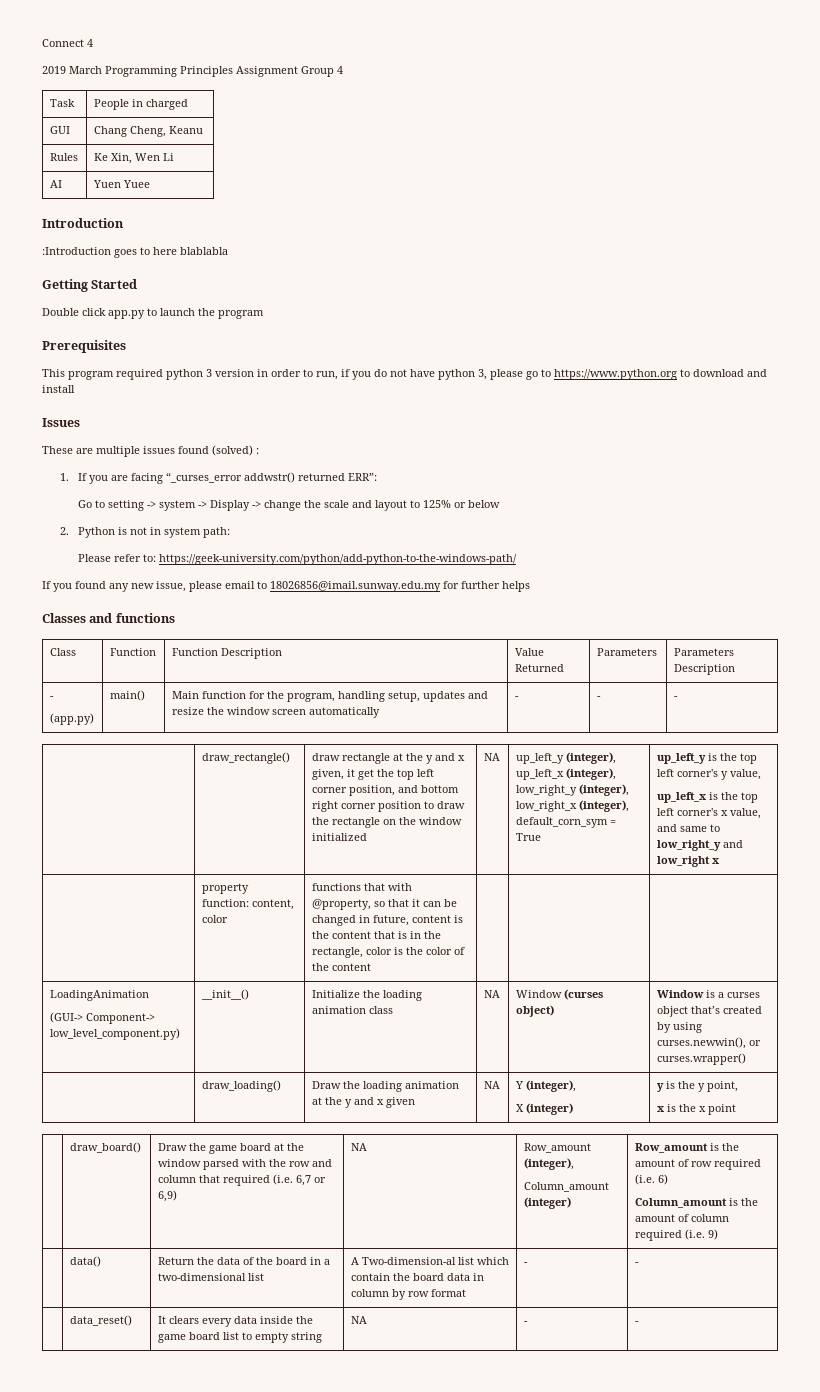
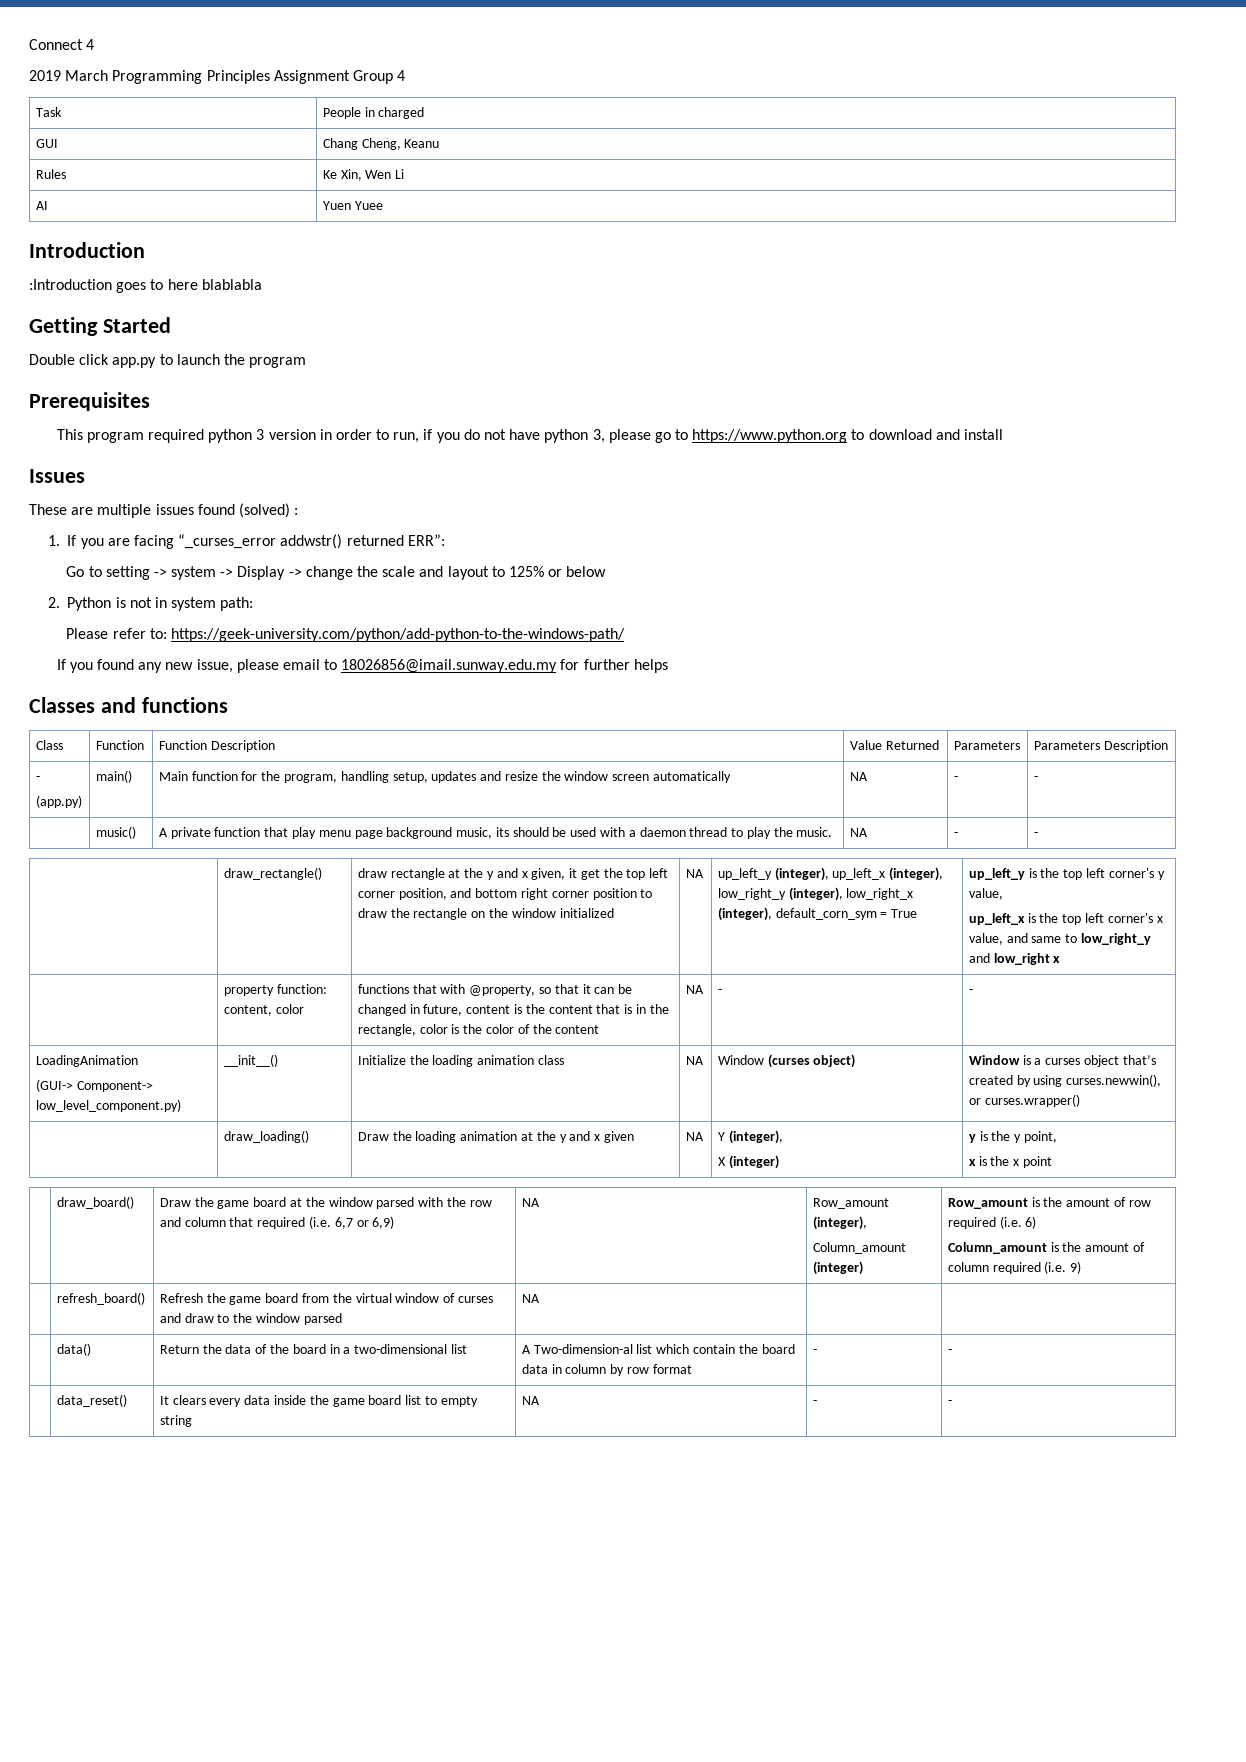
[514,696,519,699] [596,696,601,699] | - | - -> [849,772,868,781] [953,776,958,781] [1033,776,1038,781] [95,826,136,839] [158,827,833,839] [849,828,868,837] [953,832,958,837] | NA | - | - // | music() | A private function that play menu page background music, its should be used with a daemon thread to play the music. | NA | -
(371, 967) | | -> [685,985,704,994] [717,989,722,994] [968,989,973,994] NA | - | -
(718, 1234) none -> [56,1292,145,1305] [159,1293,493,1305] [159,1313,342,1325] [521,1294,540,1303] // | refresh_board() | Refresh the game board from the virtual window of curses and draw to the window parsed | NA | |

